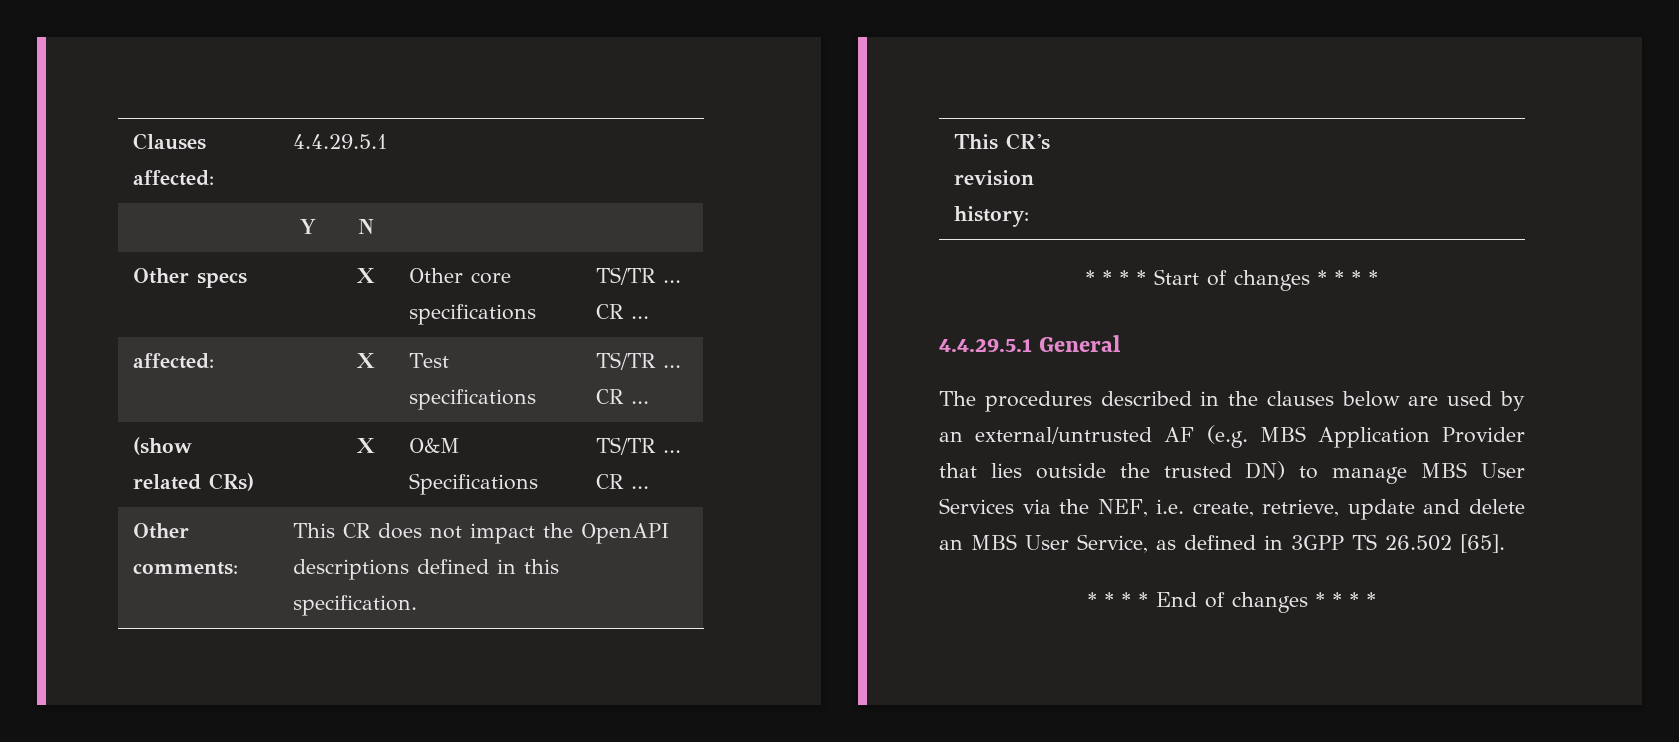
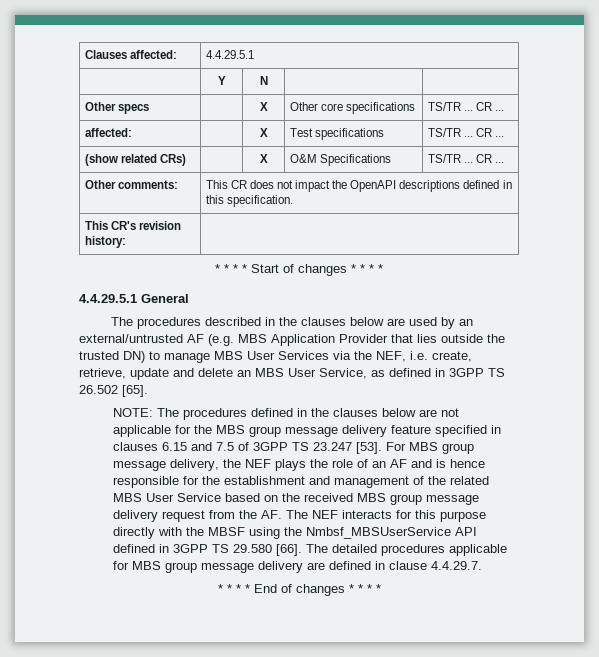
(1505, 543) none -> [112,408,459,420] [112,425,501,437] [112,442,474,454] [112,459,485,471] [112,476,489,488] [112,493,479,505] [112,510,486,522] [112,527,477,539] [112,544,507,556] [112,561,482,573] // NOTE: The procedures defined in the clauses below are not applicable for the MBS group message delivery feature specified in clauses 6.15 and 7.5 of 3GPP TS 23.247 [53]. For MBS group message delivery, the NEF plays the role of an AF and is hence responsible for the establishment and management of the related MBS User Service based on the received MBS group message delivery request from the AF. The NEF interacts for this purpose directly with the MBSF using the Nmbsf_MBSUserService API defined in 3GPP TS 29.580 [66]. The detailed procedures applicable for MBS group message delivery are defined in clause 4.4.29.7.

